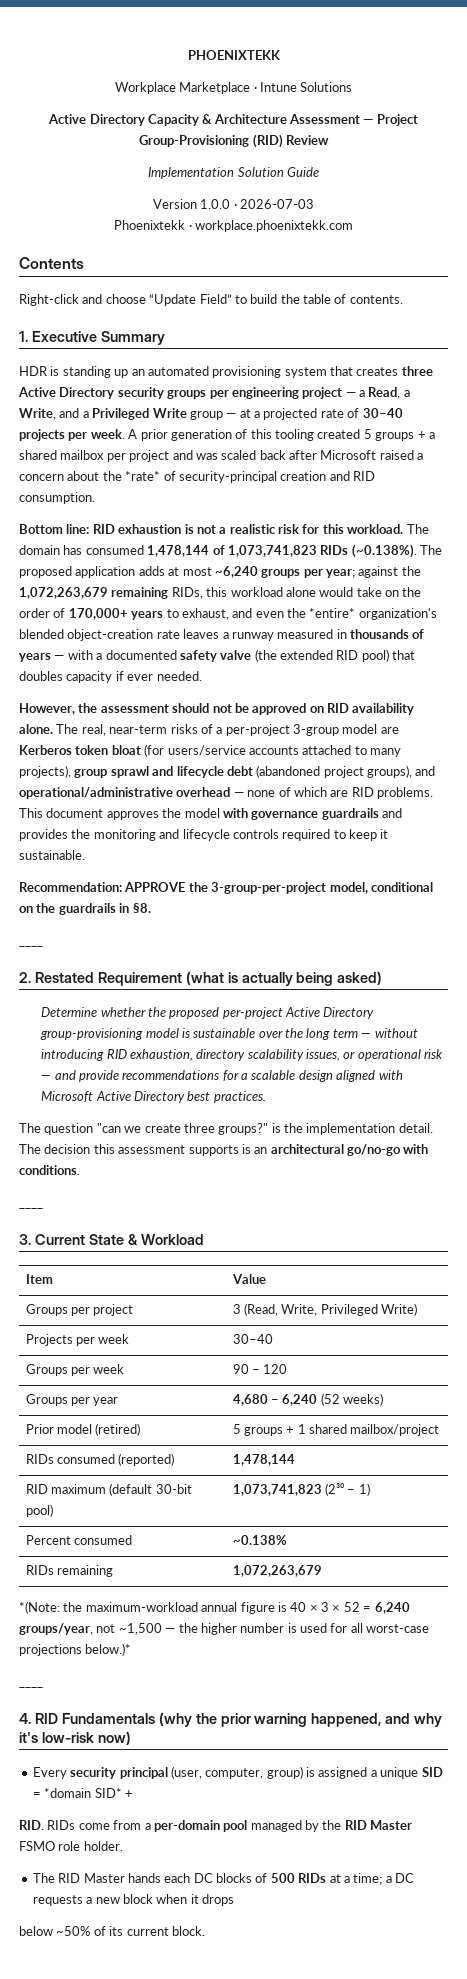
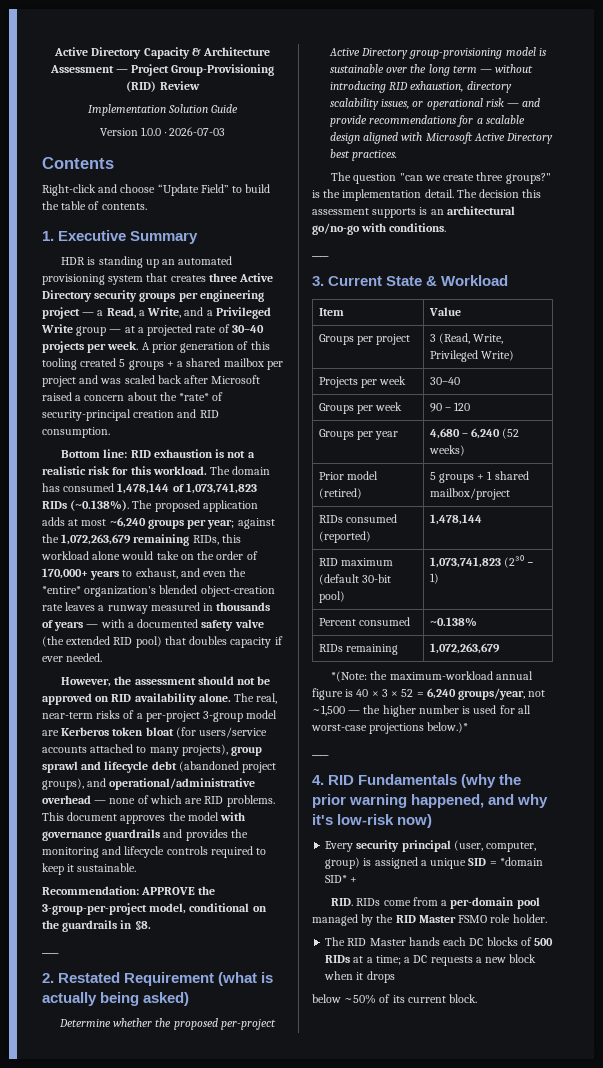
[187,50,281,60] [114,82,353,94] PHOENIXTEKK // Workplace Marketplace · Intune Solutions // -> (54, 51) none
[114,220,353,232] // Phoenixtekk · workplace.phoenixtekk.com -> (225, 131) none

